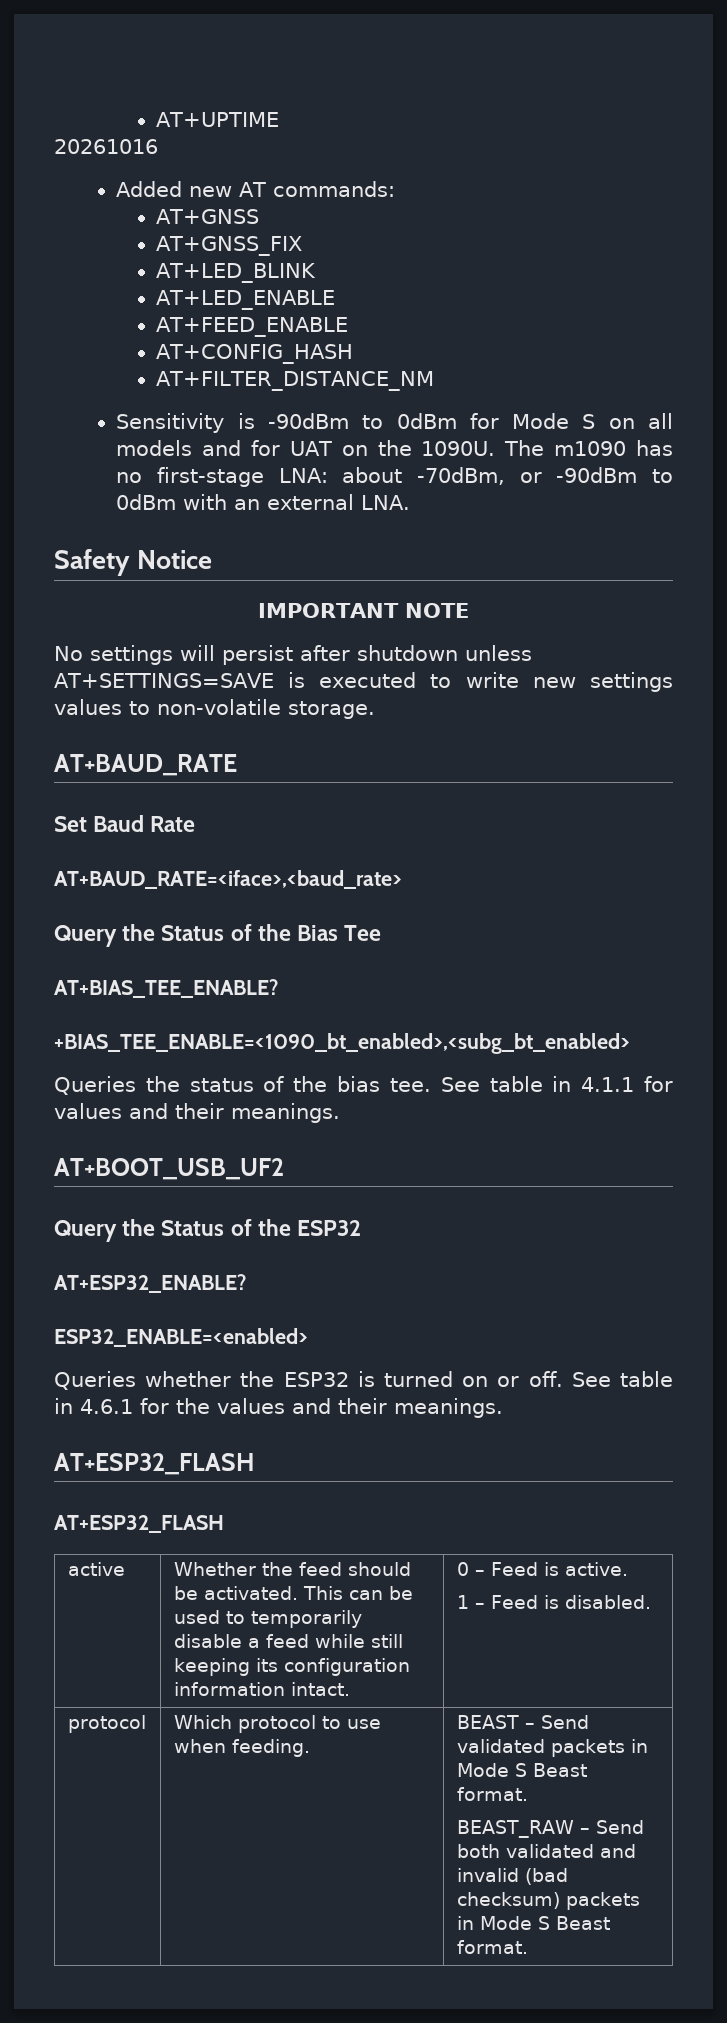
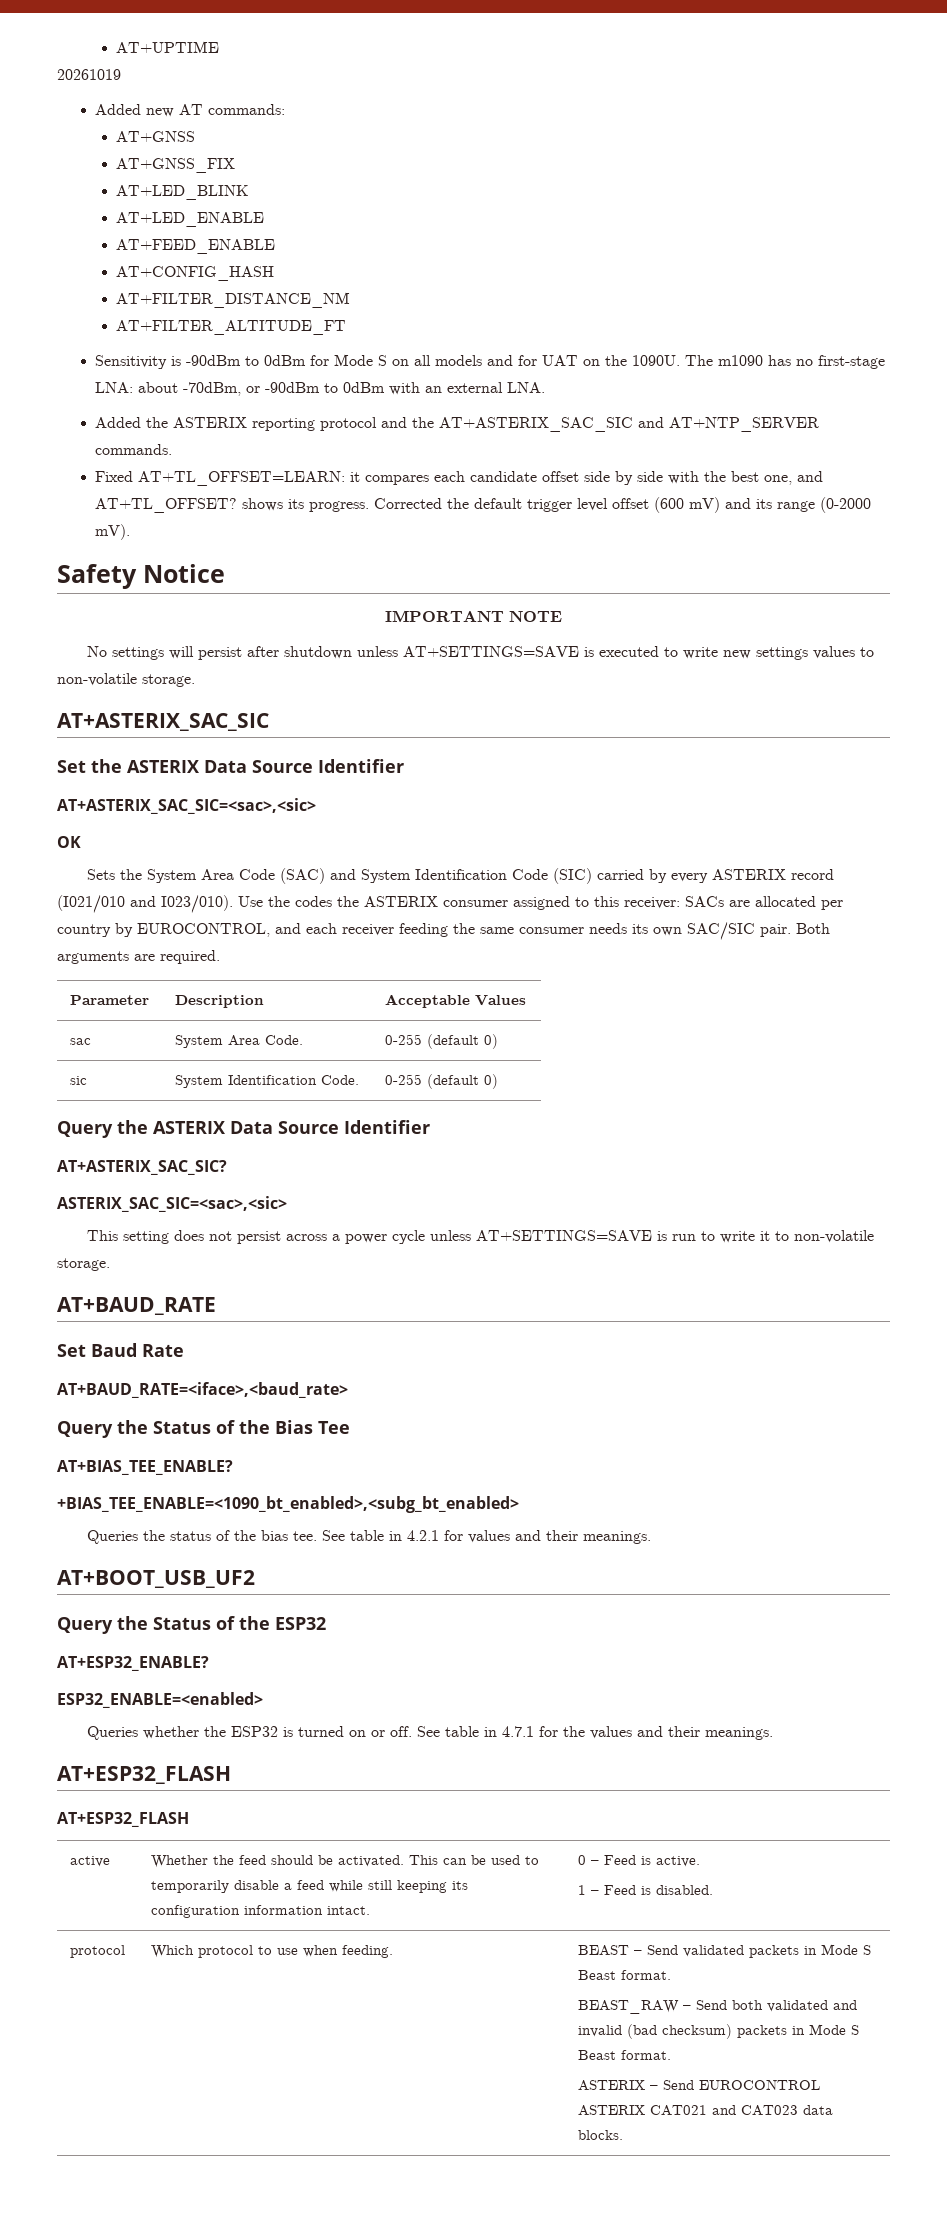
[54,139,158,154] 20261016 -> [57,69,121,80] 20261019
(435, 381) none -> [115,320,346,335] // AT+FILTER_ALTITUDE_FT
(411, 502) none -> [95,417,820,432] [95,444,173,455] [95,471,824,486] [95,497,872,513] [95,524,131,540] // Added the ASTERIX reporting protocol and the AT+ASTERIX_SAC_SIC and AT+NTP_SERVER commands. // Fixed AT+TL_OFFSET=LEARN: it compares each candidate offset side by side with the best one, and AT+TL_OFFSET? shows its progress. Corrected the default trigger level offset (600 mV) and its range (0-2000 mV).
(375, 710) none -> [57,713,269,731] [57,759,404,773] [57,798,316,814] [57,836,81,848] [87,868,835,884] [57,895,843,913] [57,922,830,940] [57,950,220,964] [69,995,149,1005] [174,995,264,1008] [384,994,526,1008] [69,1038,91,1045] [174,1035,303,1048] [384,1034,498,1049] [69,1076,87,1085] [174,1075,359,1088] [384,1074,498,1089] [57,1120,430,1138] [57,1160,227,1175] [57,1196,287,1212] [87,1230,875,1244] [57,1258,110,1271] // AT+ASTERIX_SAC_SIC // Set the ASTERIX Data Source Identifier // AT+ASTERIX_SAC_SIC=<sac>,<sic> // OK // Sets the System Area Code (SAC) and System Identification Code (SIC) carried by every ASTERIX record (I021/010 and I023/010). Use the codes the ASTERIX consumer assigned to this receiver: SACs are allocated per country by EUROCONTROL, and each receiver feeding the same consumer needs its own SAC/SIC pair. Both arguments are required. // Parameter | Description | Acceptable Values // sac | System Area Code. | 0-255 (default 0) // sic | System Identification Code. | 0-255 (default 0) // Query the ASTERIX Data Source Identifier // AT+ASTERIX_SAC_SIC? // ASTERIX_SAC_SIC=<sac>,<sic> // This setting does not persist across a power cycle unless AT+SETTINGS=SAVE is run to write it to non-volatile storage.
[581,1077,635,1092] 4.1.1 -> [407,1530,440,1541] 4.2.1
[80,1399,133,1414] 4.6.1 -> [502,1726,535,1737] 4.7.1
(528, 1947) none -> [577,2079,820,2091] [577,2105,833,2116] [577,2130,623,2140] // ASTERIX – Send EUROCONTROL ASTERIX CAT021 and CAT023 data blocks.

